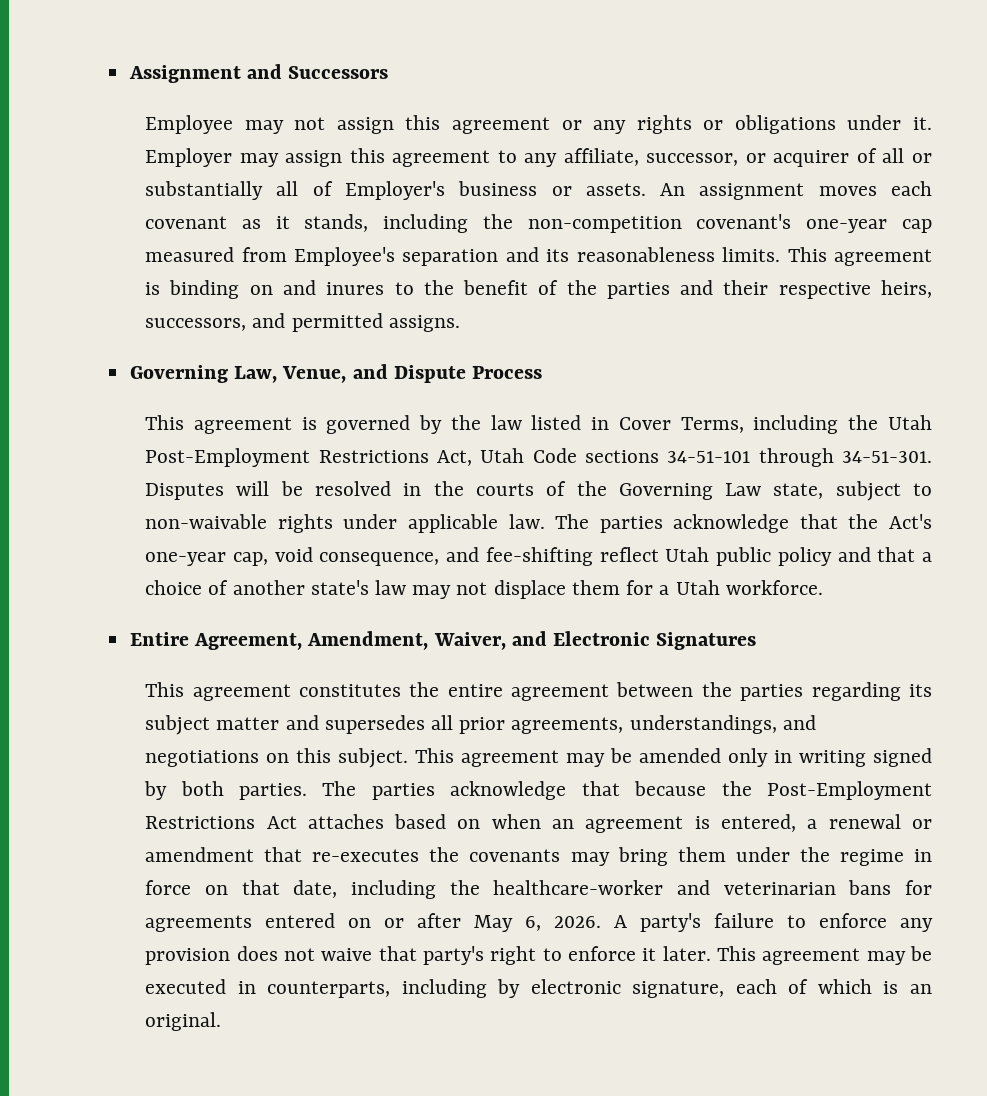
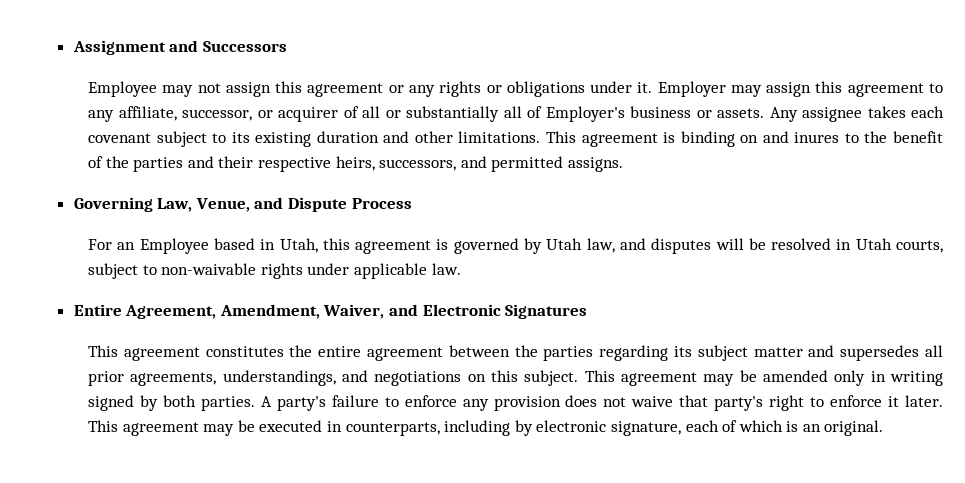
[660,181,932,200] [145,214,932,233] [145,247,781,266] An assignment moves each covenant as it stands, including the non-competition covenant's one-year cap measured from Employee's separation and its reasonableness limits. -> [769,106,944,122] [88,131,541,147] Any assignee takes each covenant subject to its existing duration and other limitations.
[145,415,933,434] [145,448,932,467] [145,481,824,500] This agreement is governed by the law listed in Cover Terms, including the Utah Post-Employment Restrictions Act, Utah Code sections 34-51-101 through 34-51-301. Disputes will be resolved in the courts of the Governing Law state, -> [88,238,943,254] For an Employee based in Utah, this agreement is governed by Utah law, and disputes will be resolved in Utah courts,
[555,514,932,533] [145,547,932,566] [145,580,823,599] The parties acknowledge that the Act's one-year cap, void consequence, and fee-shifting reflect Utah public policy and that a choice of another state's law may not displace them for a Utah workforce. -> (461, 269) none
[322,781,932,800] [145,814,933,833] [145,847,932,866] [145,880,932,899] [145,913,602,932] The parties acknowledge that because the Post-Employment Restrictions Act attaches based on when an agreement is entered, a renewal or amendment that re-executes the covenants may bring them under the regime in force on that date, including the healthcare-worker and veterinarian bans for agreements entered on or after May 6, 2026. -> (255, 403) none

